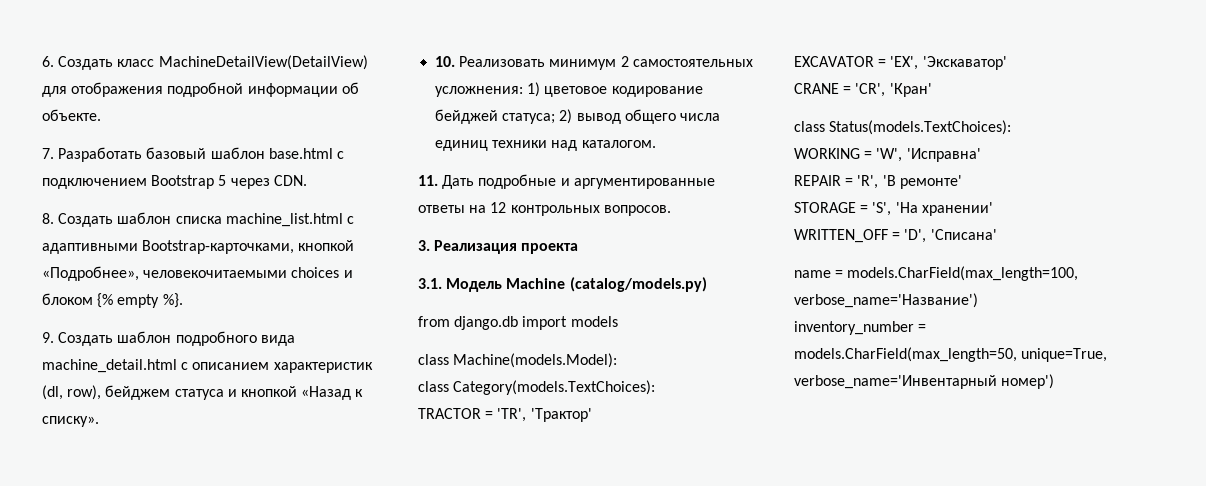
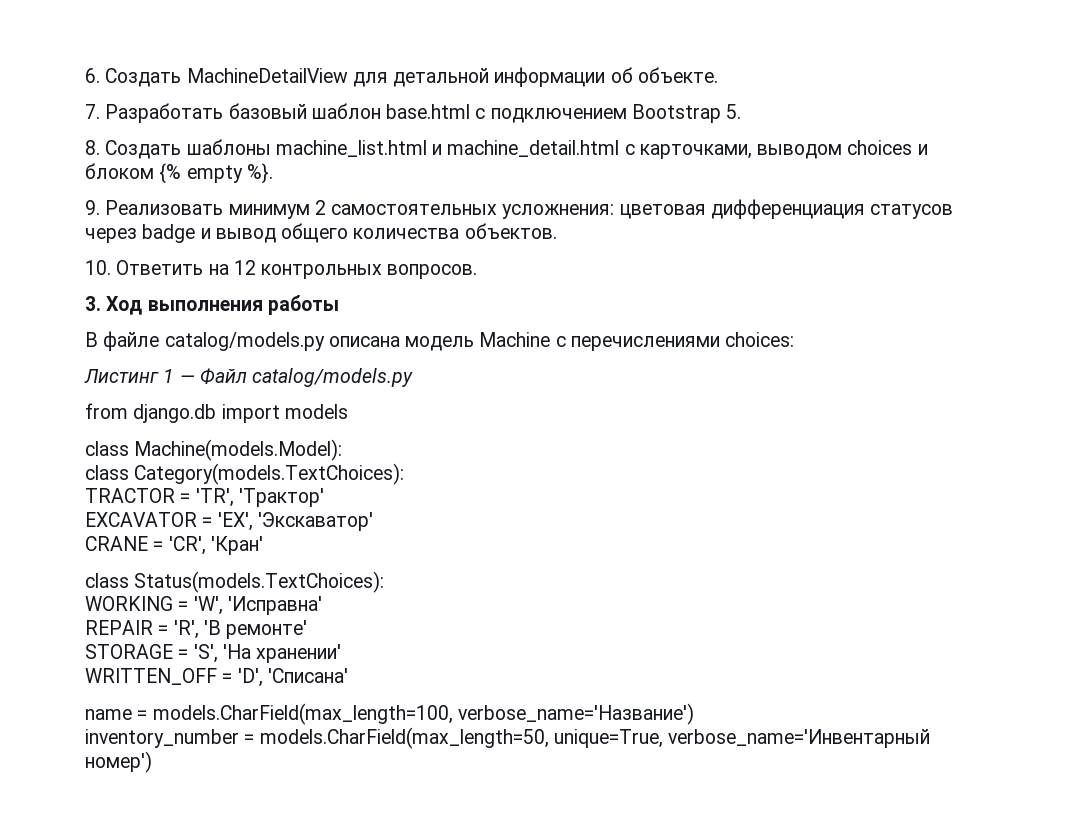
[117,55,368,70] [42,82,244,97] класс MachineDetailView(DetailView) для отображения подробной -> [186,68,490,87] MachineDetailView для детальной
[218,175,307,189] 5 через CDN. -> [726,104,742,119] 5.
[117,212,354,227] [42,240,355,254] [42,266,288,281] шаблон списка machine_list.html с адаптивными Bootstrap-карточками, кнопкой «Подробнее», человекочитаемыми -> [186,139,843,159] шаблоны machine_list.html и machine_detail.html с карточками, выводом
[58,331,295,346] [42,359,373,373] [42,385,364,400] [42,416,99,427] [435,56,456,67] Создать шаблон подробного вида machine_detail.html с описанием характеристик (dl, row), бейджем статуса и кнопкой «Назад к списку». // 10. -> (100, 207) none
[527,82,703,97] [435,109,720,124] [435,140,656,151] [418,174,715,189] [418,205,465,213] 1) цветовое кодирование бейджей статуса; 2) вывод общего числа единиц техники над каталогом. // 11. Дать подробные и аргументированные ответы -> [619,199,954,219] [85,223,557,243] [85,260,204,275] цветовая дифференциация статусов через badge и вывод общего количества объектов. // 10. Ответить
[434,240,579,254] [418,277,707,292] Реализация проекта // 3.1. Модель Machine (catalog/models.py) -> [106,295,339,315] [85,331,795,351] [84,368,414,387] Ход выполнения работы // В файле catalog/models.py описана модель Machine с перечислениями choices: // Листинг 1 — Файл catalog/models.py

